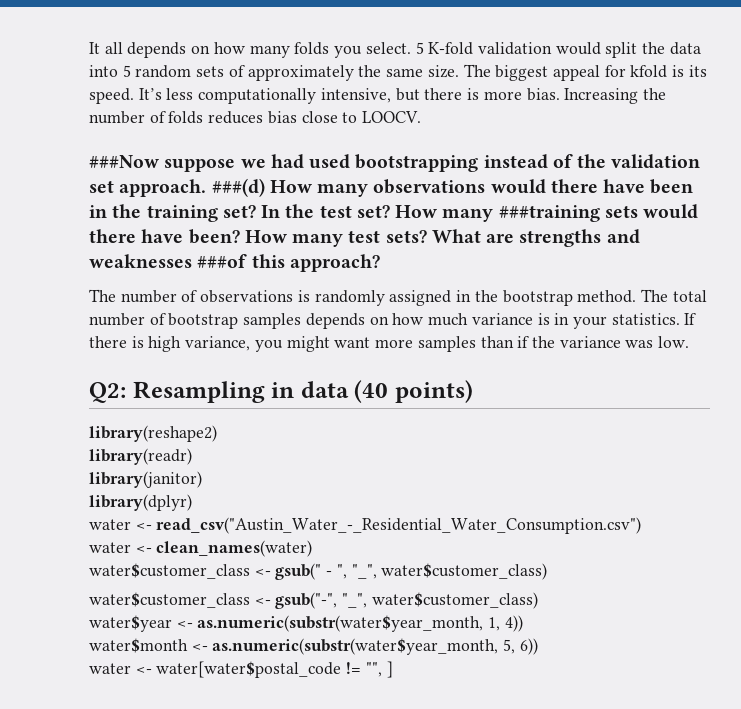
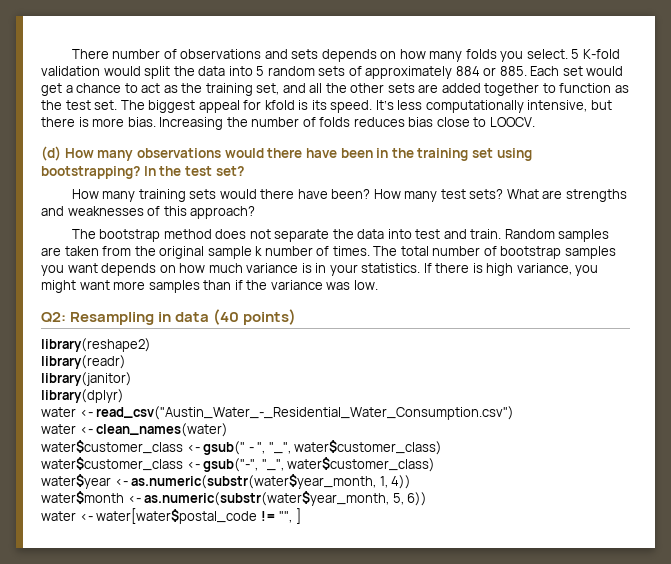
[89,42,123,54] It all -> [71,49,319,59] There number of observations and sets
[358,65,459,78] the same size. -> [455,66,624,76] [41,83,629,96] [41,100,118,110] 884 or 885. Each set would get a chance to act as the training set, and all the other sets are added together to function as the test set.
[89,154,701,172] [89,178,265,197] ###Now suppose we had used bootstrapping instead of the validation set approach. ###(d) -> [41,146,61,161] (d)
[222,205,256,218] set? -> [472,148,532,161] [41,166,140,179] set using bootstrapping?
[395,205,600,222] How many ###training -> [71,189,186,202] // How many training
[197,254,248,268] ###of -> [147,206,161,216] of
[120,290,637,306] number of observations is randomly assigned in the bootstrap method. -> [99,229,610,242] [41,246,370,259] bootstrap method does not separate the data into test and train. Random samples are taken from the original sample k number of times.
(302, 321) none -> [41,263,98,276] you want

